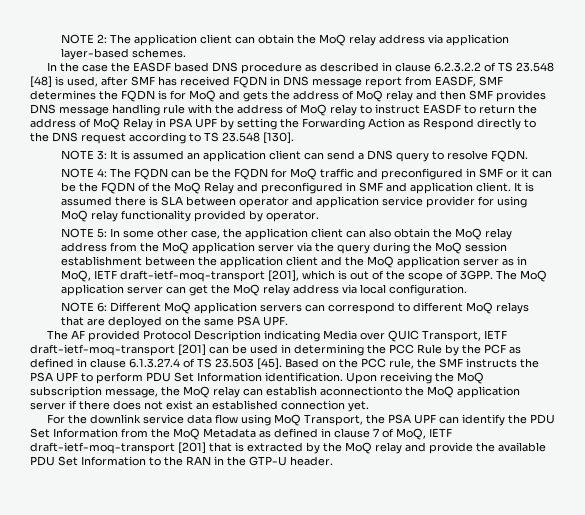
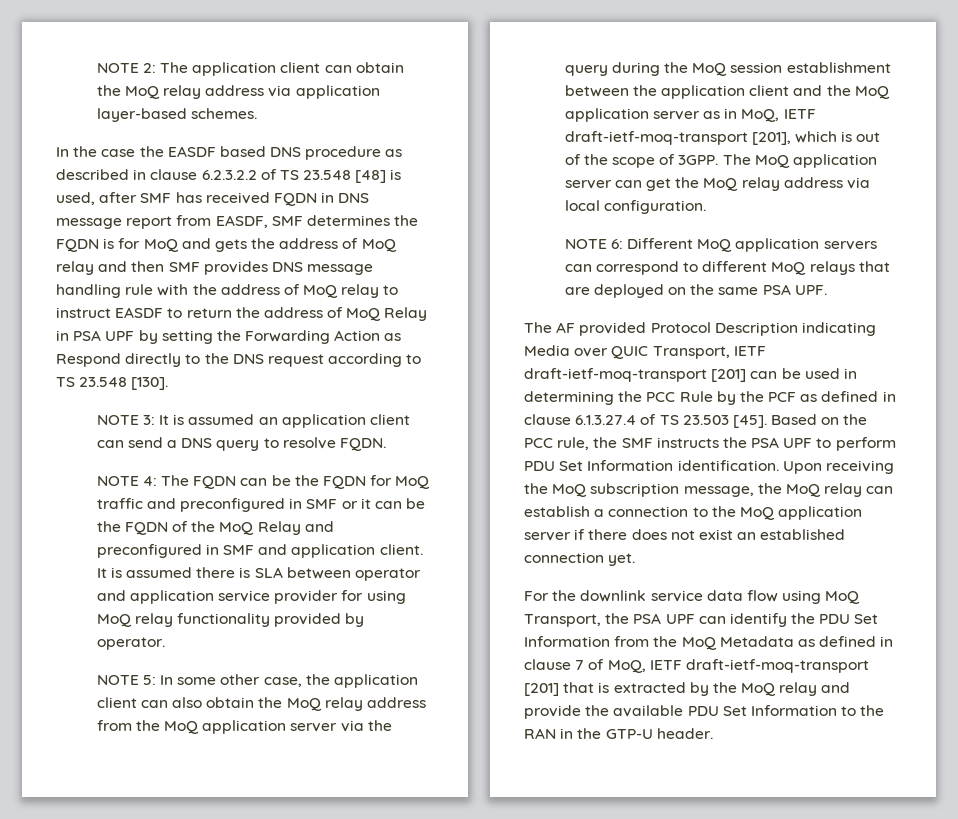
[320,386,402,396] aconnectionto -> [594,506,708,517] a connection to

